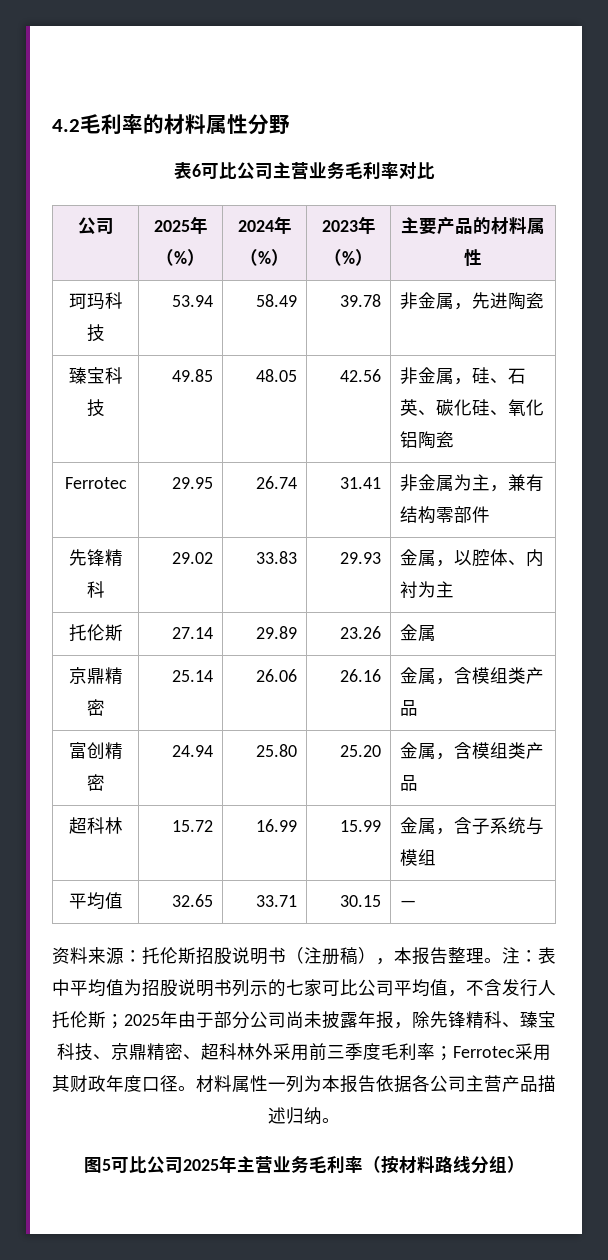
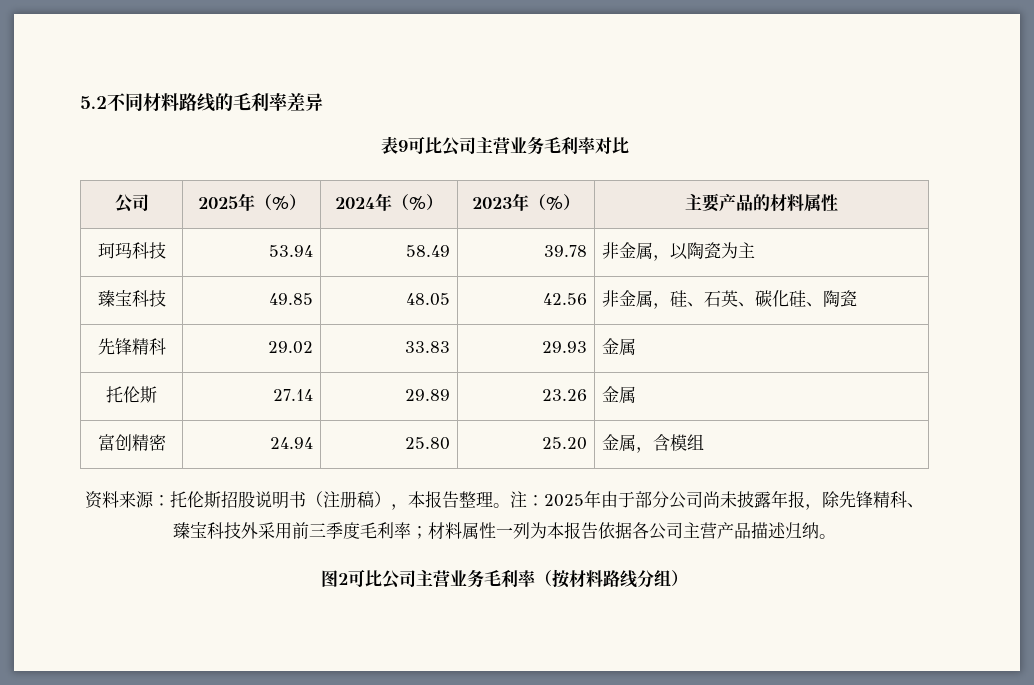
[52,114,290,135] [173,162,201,179] 4.2毛利率的材料属性分野 // 表6 -> [80,93,323,112] [380,136,408,154] 5.2不同材料路线的毛利率差异 // 表9
[471,292,544,310] 先进陶瓷 -> [669,242,755,260] 以陶瓷为主
[507,399,544,416] [399,431,454,449] [64,477,127,489] [172,477,214,489] [256,476,298,489] [340,477,382,489] [399,474,544,492] [399,506,490,524] 氧化铝陶瓷 // Ferrotec | 29.95 | 26.74 | 31.41 | 非金属为主，兼有结构零部件 -> [822,290,857,307] 陶瓷
[435,549,544,567] [399,581,454,598] ，以腔体、内衬为主 -> (636, 346) none
[68,667,123,684] [86,699,105,716] [172,670,214,682] [256,669,298,682] [340,669,382,682] [399,667,544,685] [399,700,418,716] // 京鼎精密 | 25.14 | 26.06 | 26.16 | 金属，含模组类产品 -> (636, 394) none
[507,742,544,759] [399,775,418,791] [68,817,123,834] [172,820,214,832] [256,819,298,832] [340,820,382,832] [399,817,544,835] [399,849,436,866] [68,892,123,910] [172,894,214,907] [256,895,298,907] [340,895,382,907] [399,900,416,907] 类产品 // 超科林 | 15.72 | 16.99 | 15.99 | 金属，含子系统与模组 // 平均值 | 32.65 | 33.71 | 30.15 | — -> (704, 442) none
[538,947,556,964] [52,979,556,997] [52,1011,124,1029] 表中平均值为招股说明书列示的七家可比公司平均值，不含发行人托伦斯； -> (544, 500) none
[93,1043,255,1060] 、京鼎精密、超科林 -> (241, 530) none
[453,1043,551,1061] [52,1075,196,1093] Ferrotec采用其财政年度口径。 -> (428, 532) none
[101,1155,237,1174] 5可比公司2025年 -> [338,569,416,589] 2可比公司

